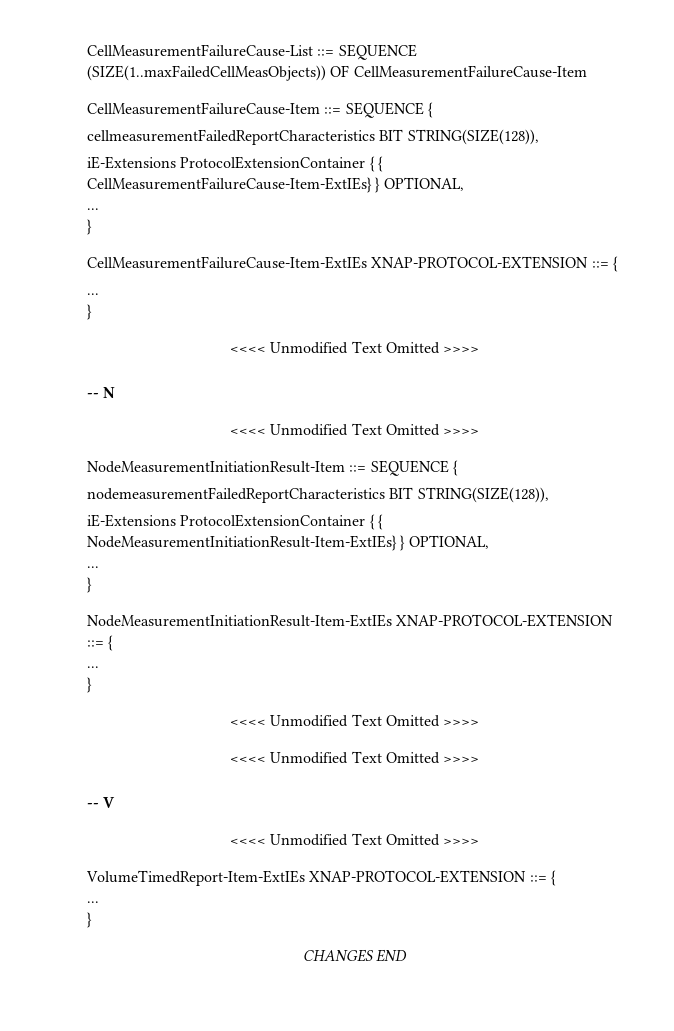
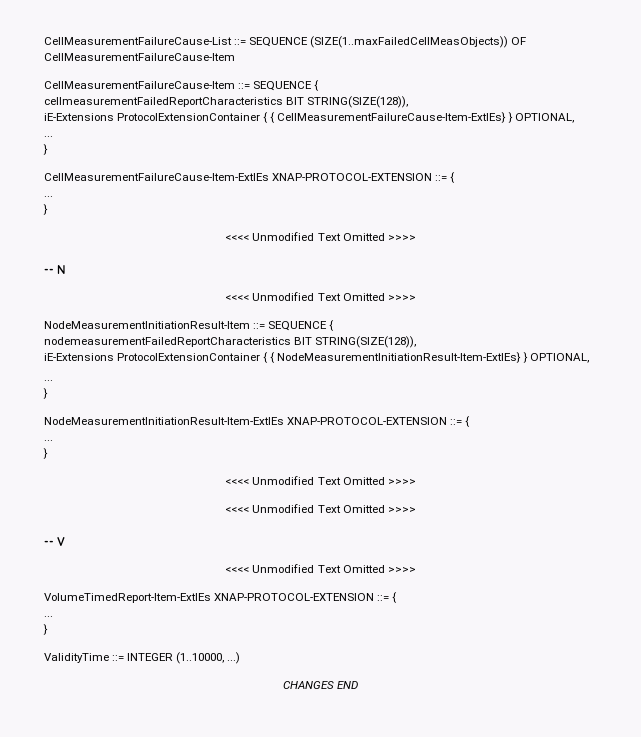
(92, 920) none -> [44,652,241,664] // ValidityTime ::= INTEGER (1..10000, ...)

